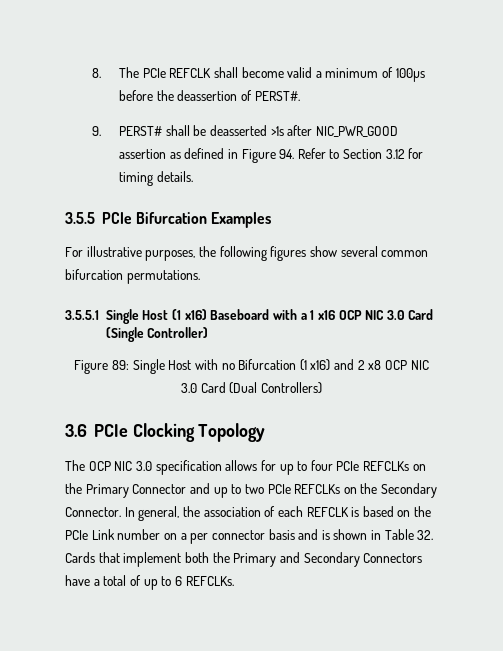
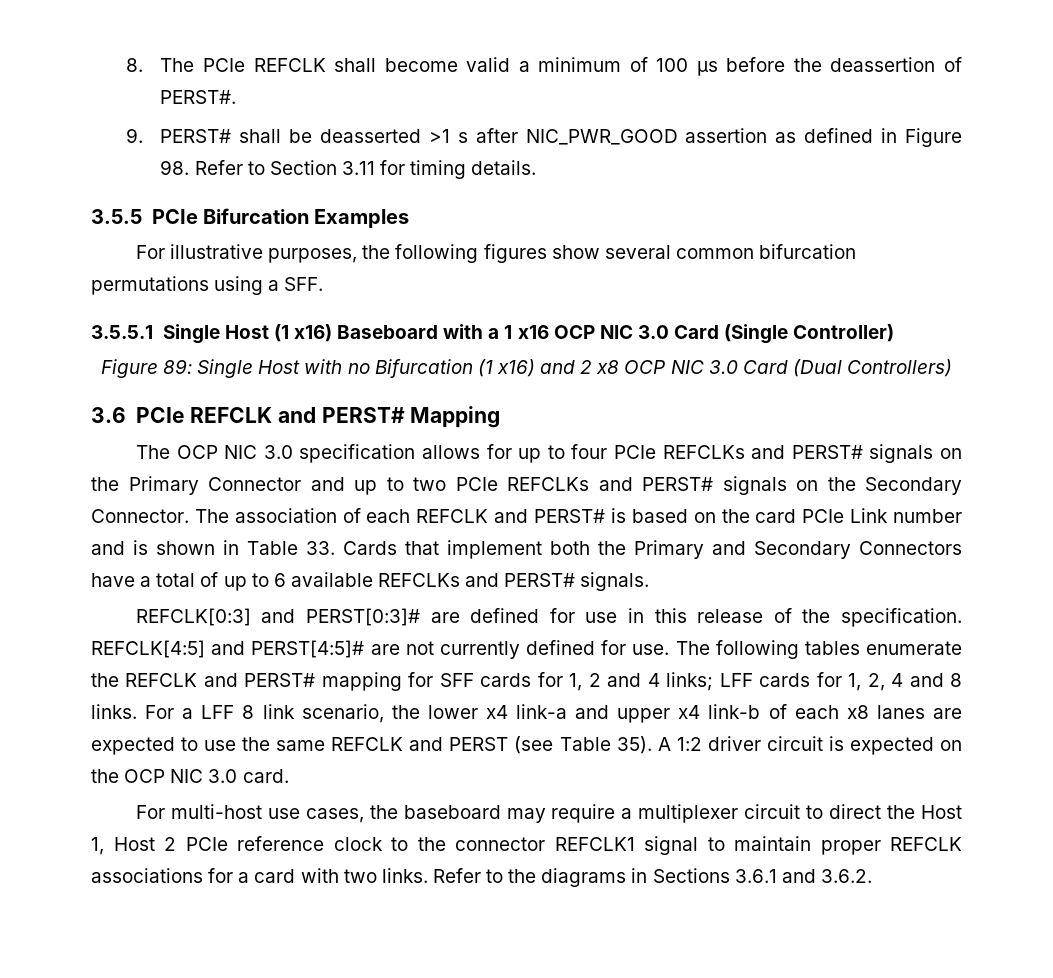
[395,68,425,82] 100µs -> [656,58,718,76] 100 µs
[270,126,284,136] >1s -> [428,129,468,143] >1 s
[279,149,295,159] 94. -> [160,160,190,175] 98.
[385,149,405,159] 3.12 -> [341,161,375,175] 3.11
[126,270,200,284] permutations. -> [91,276,324,295] permutations using a SFF.
[132,423,266,442] Clocking Topology -> [190,406,501,428] REFCLK and PERST# Mapping
(410, 466) none -> [751,444,934,463] and PERST# signals
(341, 489) none -> [598,476,787,495] and PERST# signals
[124,506,200,521] In general, the -> [194,509,229,523] The
(349, 512) none -> [494,509,606,523] and PERST#
(432, 511) none -> [755,509,797,523] card
[163,529,295,544] on a per connector basis -> (963, 516) none
[417,530,434,540] 32. -> [306,541,335,555] 33.
[185,576,234,586] REFCLKs. -> [290,572,650,591] [135,608,963,627] [91,640,962,659] [91,672,963,691] [91,704,962,723] [91,736,962,755] [91,769,289,783] [135,804,963,823] [91,836,962,855] [91,868,872,887] available REFCLKs and PERST# signals. // REFCLK[0:3] and PERST[0:3]# are defined for use in this release of the specification. REFCLK[4:5] and PERST[4:5]# are not currently defined for use. The following tables enumerate the REFCLK and PERST# mapping for SFF cards for 1, 2 and 4 links; LFF cards for 1, 2, 4 and 8 links. For a LFF 8 link scenario, the lower x4 link-a and upper x4 link-b of each x8 lanes are expected to use the same REFCLK and PERST (see Table 35). A 1:2 driver circuit is expected on the OCP NIC 3.0 card. // For multi-host use cases, the baseboard may require a multiplexer circuit to direct the Host 1, Host 2 PCIe reference clock to the connector REFCLK1 signal to maintain proper REFCLK associations for a card with two links. Refer to the diagrams in Sections 3.6.1 and 3.6.2.

